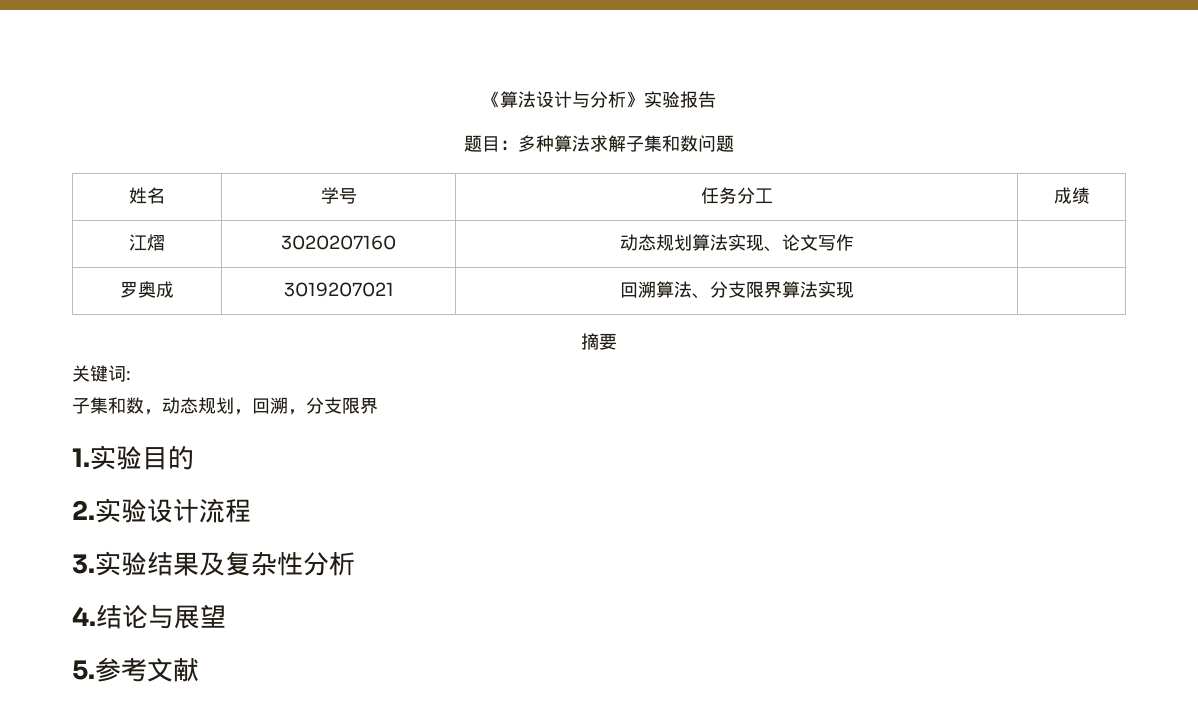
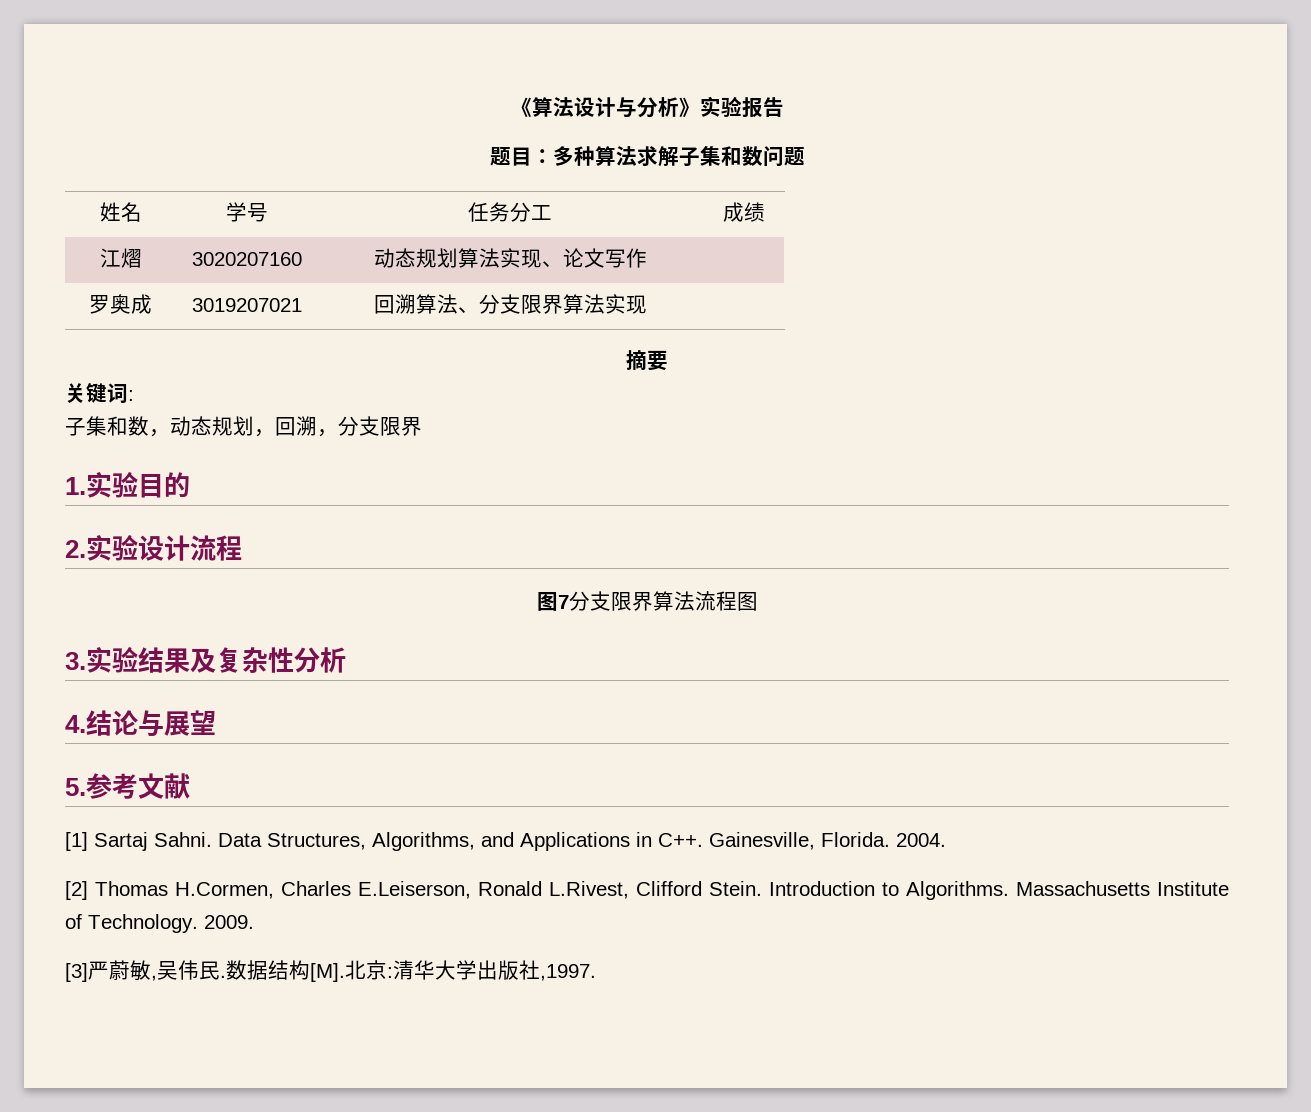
(251, 511) none -> [536,591,758,611] // 图7分支限界算法流程图
(199, 669) none -> [65,832,946,851] [65,881,1229,900] [65,914,254,933] [65,960,596,982] // [1] Sartaj Sahni. Data Structures, Algorithms, and Applications in C++. Gainesville, Florida. 2004. // [2] Thomas H.Cormen, Charles E.Leiserson, Ronald L.Rivest, Clifford Stein. Introduction to Algorithms. Massachusetts Institute of Technology. 2009. // [3]严蔚敏,吴伟民.数据结构[M].北京:清华大学出版社,1997.

